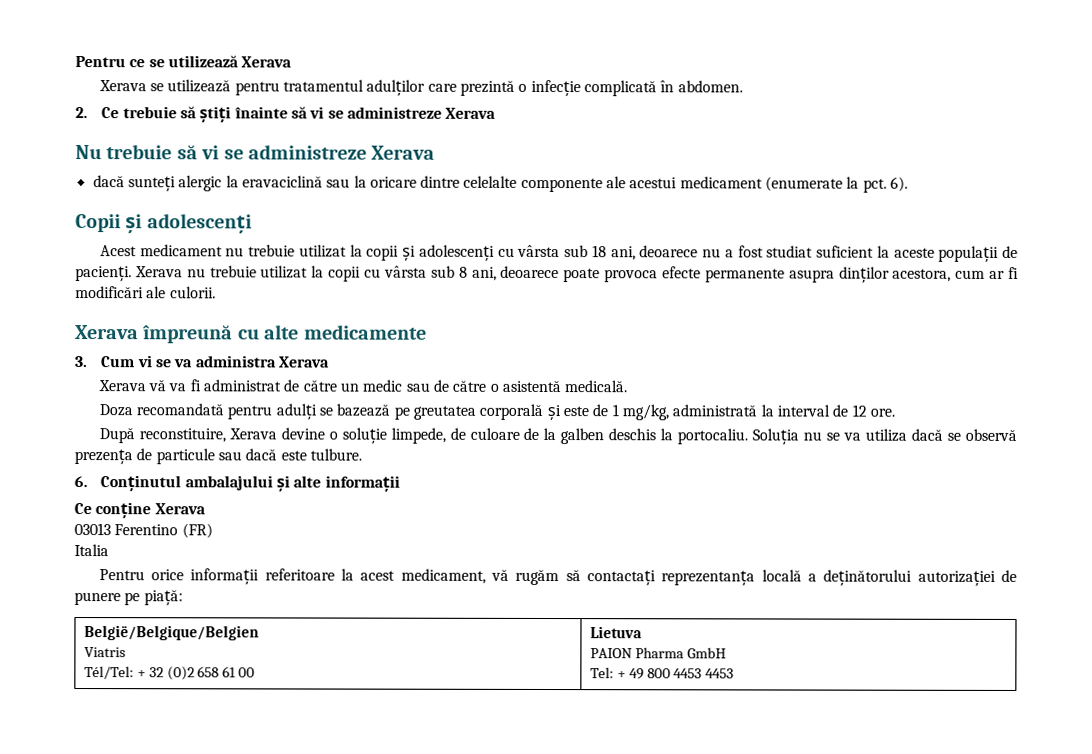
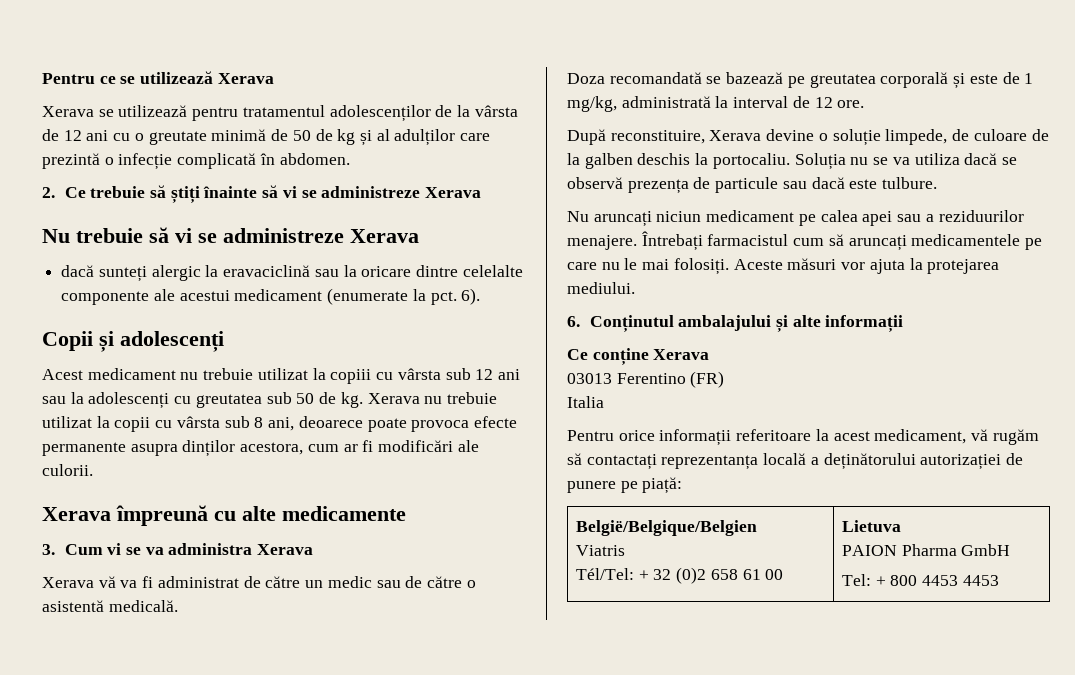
(365, 85) none -> [329,105,518,122] [42,129,390,146] adolescenților de la vârsta de 12 ani cu o greutate minimă de 50 de kg și al
[366,244,1019,262] [75,266,132,282] copii și adolescenți cu vârsta sub 18 ani, deoarece nu a fost studiat suficient la aceste populații de pacienți. -> [330,368,520,384] [42,392,363,409] copiii cu vârsta sub 12 ani sau la adolescenți cu greutatea sub 50 de kg.
[227,403,317,420] pentru adulți -> (702, 78) none
(362, 454) none -> [567,210,1024,227] [567,231,1043,251] [567,258,1000,275] [567,282,635,294] // Nu aruncați niciun medicament pe calea apei sau a reziduurilor menajere. Întrebați farmacistul cum să aruncați medicamentele pe care nu le mai folosiți. Aceste măsuri vor ajuta la protejarea mediului.
[628,668,644,680] 49 -> (886, 581) none

